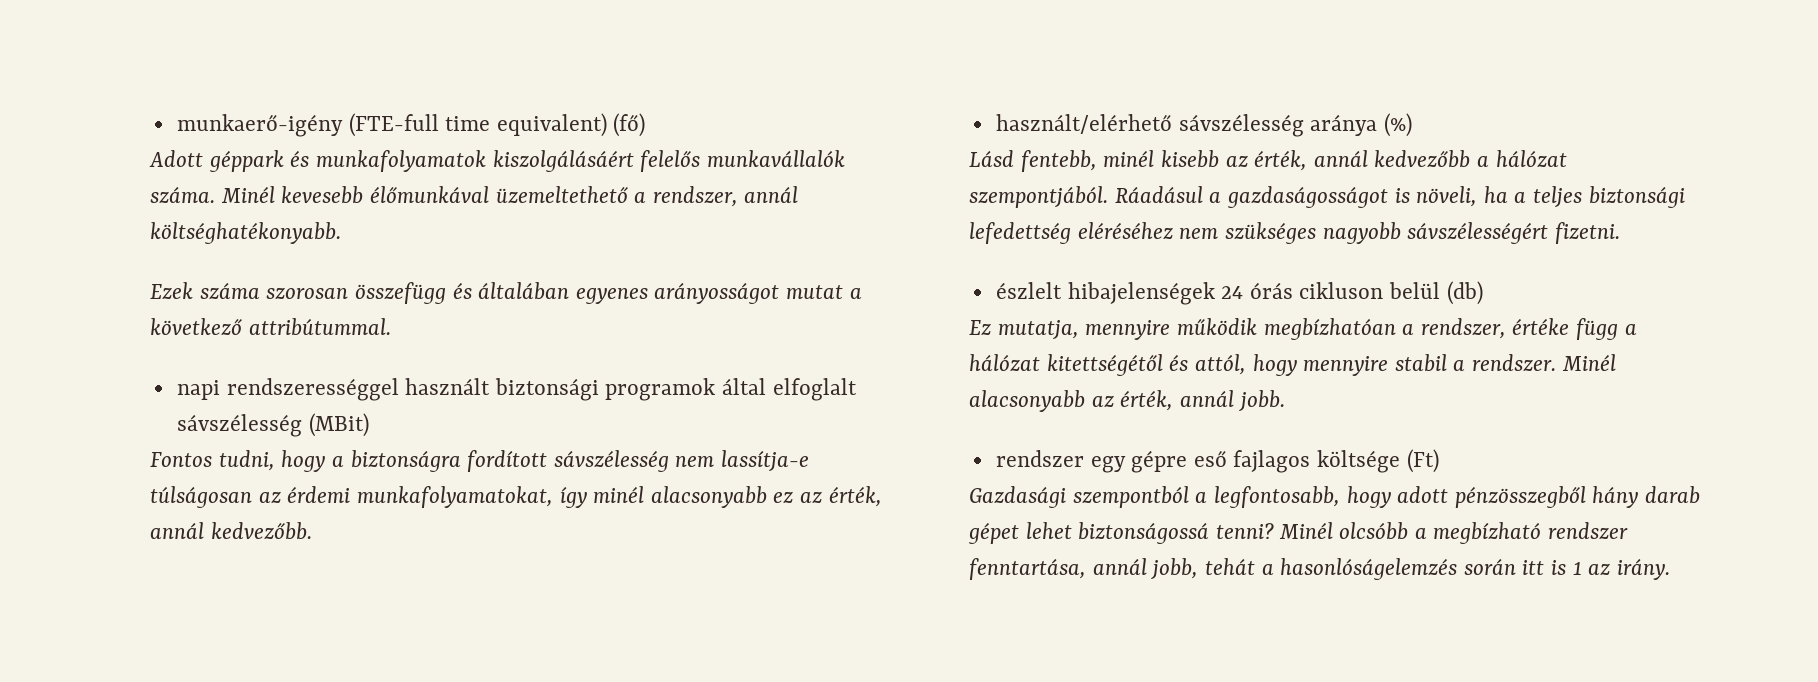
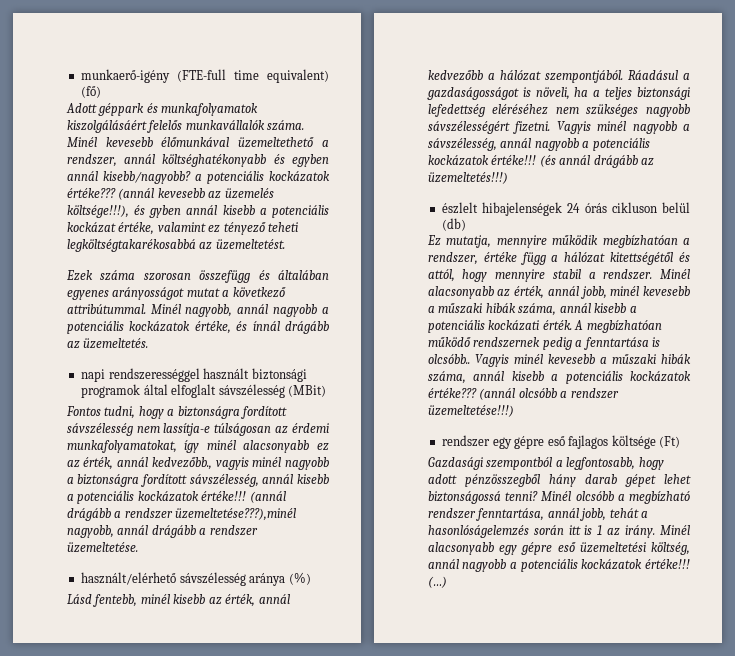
[150,222,342,244] költséghatékonyabb. -> [162,154,330,167] [66,171,330,184] [66,188,274,200] [66,205,330,218] [66,222,299,235] [66,239,285,252] költséghatékonyabb és egyben annál kisebb/nagyobb? a potenciális kockázatok értéke??? (annál kevesebb az üzemelés költsége!!!), és gyben annál kisebb a potenciális kockázat értéke, valamint ez tényező teheti legköltségtakarékosabbá az üzemeltetést.
(391, 327) none -> [150,304,330,317] [66,321,330,334] [66,338,149,349] Minél nagyobb, annál nagyobb a potenciális kockázatok értéke, és ínnál drágább az üzemeltetés.
[210,522,312,540] kedvezőbb. -> [151,457,329,470] [66,474,329,487] [66,491,286,504] [66,508,297,521] [66,525,258,538] [66,542,138,553] kedvezőbb., vagyis minél nagyobb a biztonságra fordított sávszélesség, annál kisebb a potenciális kockázatok értéke!!! (annál drágább a rendszer üzemeltetése???),minél nagyobb, annál drágább a rendszer üzemeltetése.
(1620, 233) none -> [556,121,690,134] [427,138,650,151] [427,155,655,168] [427,172,508,184] Vagyis minél nagyobb a sávszélesség, annál nagyobb a potenciális kockázatok értéke!!! (és annál drágább az üzemeltetés!!!)
[1238,390,1285,412] jobb. -> [580,286,690,299] [427,303,637,316] [427,320,662,333] [427,337,661,350] [427,354,691,367] [427,371,692,384] [427,388,619,400] [427,405,514,417] jobb, minél kevesebb a műszaki hibák száma, annál kisebb a potenciális kockázati érték. A megbízhatóan működő rendszernek pedig a fenntartása is olcsóbb.. Vagyis minél kevesebb a műszaki hibák száma, annál kisebb a potenciális kockázatok értéke??? (annál olcsóbb a rendszer üzemeltetése!!!)
(1670, 569) none -> [660,525,691,535] [427,542,690,555] [427,559,690,572] [427,576,447,588] Minél alacsonyabb egy gépre eső üzemeltetési költség, annál nagyobb a potenciális kockázatok értéke!!! (…)

